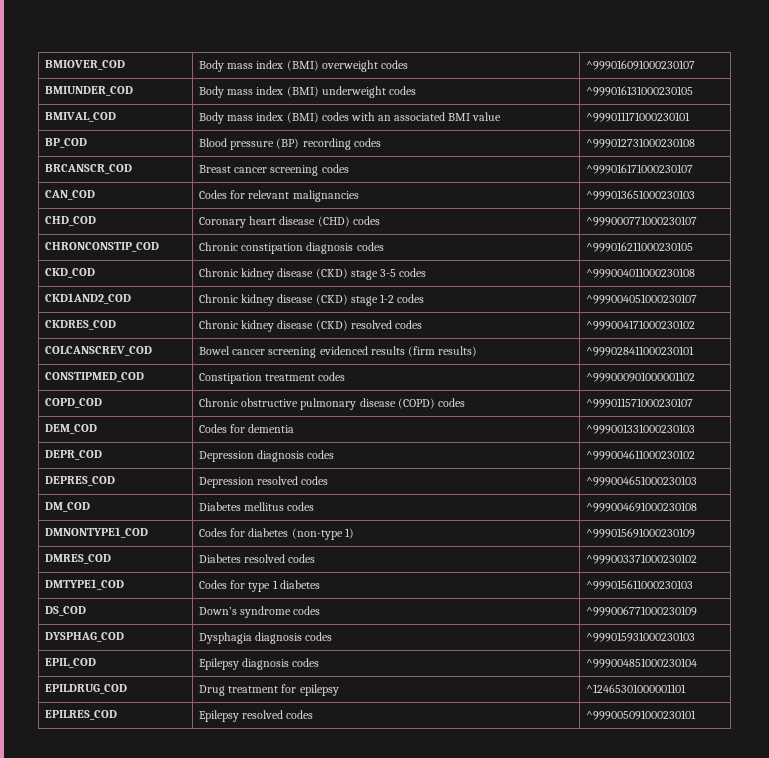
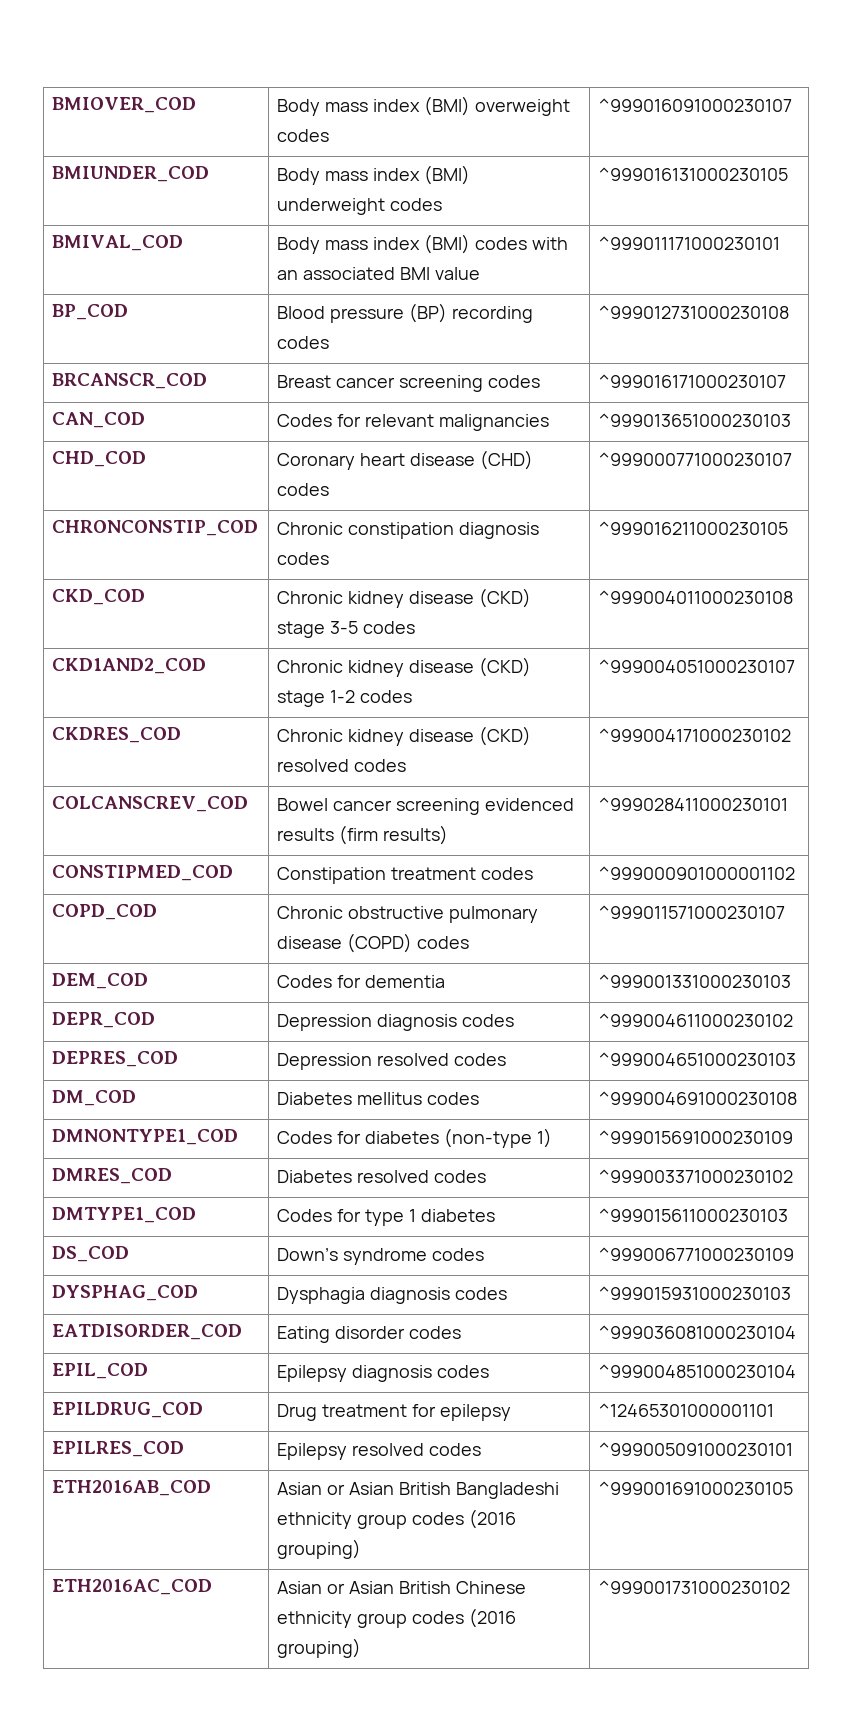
(696, 637) none -> [52,1324,243,1340] [277,1326,462,1343] [598,1325,797,1339] // EATDISORDER_COD | Eating disorder codes | ^999036081000230104
(697, 715) none -> [52,1480,212,1496] [277,1482,559,1499] [277,1509,517,1529] [277,1539,362,1559] [598,1481,794,1495] [52,1579,213,1595] [277,1581,526,1594] [277,1608,517,1628] [277,1638,362,1658] [598,1580,791,1594] // ETH2016AB_COD | Asian or Asian British Bangladeshi ethnicity group codes (2016 grouping) | ^999001691000230105 // ETH2016AC_COD | Asian or Asian British Chinese ethnicity group codes (2016 grouping) | ^999001731000230102

